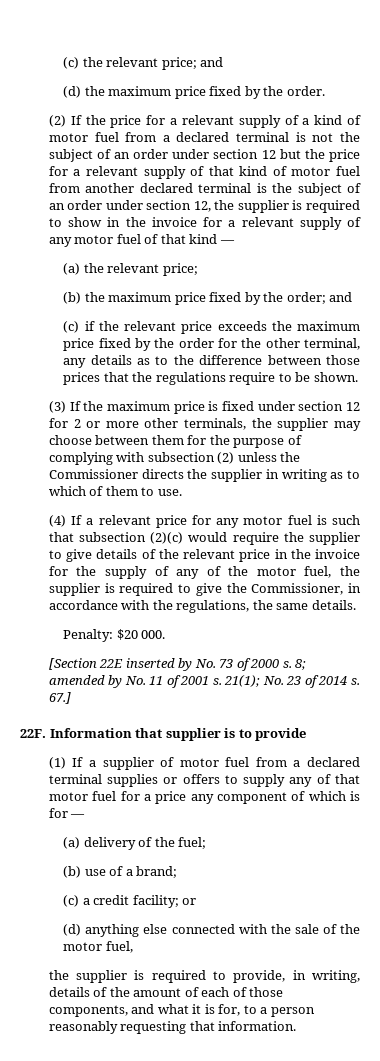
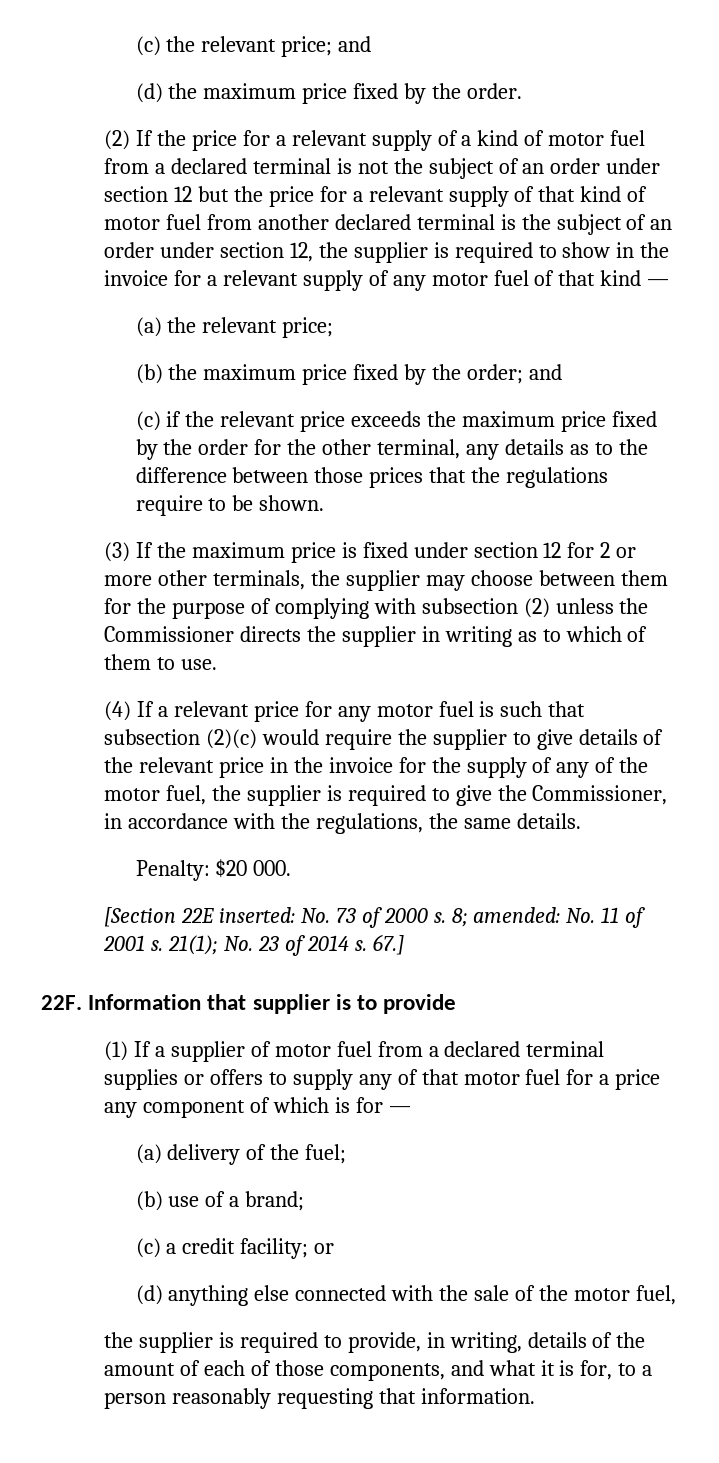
[125,658,193,671] inserted by -> [218,907,295,923] inserted:
[48,675,123,688] amended by -> [473,907,561,923] amended:

